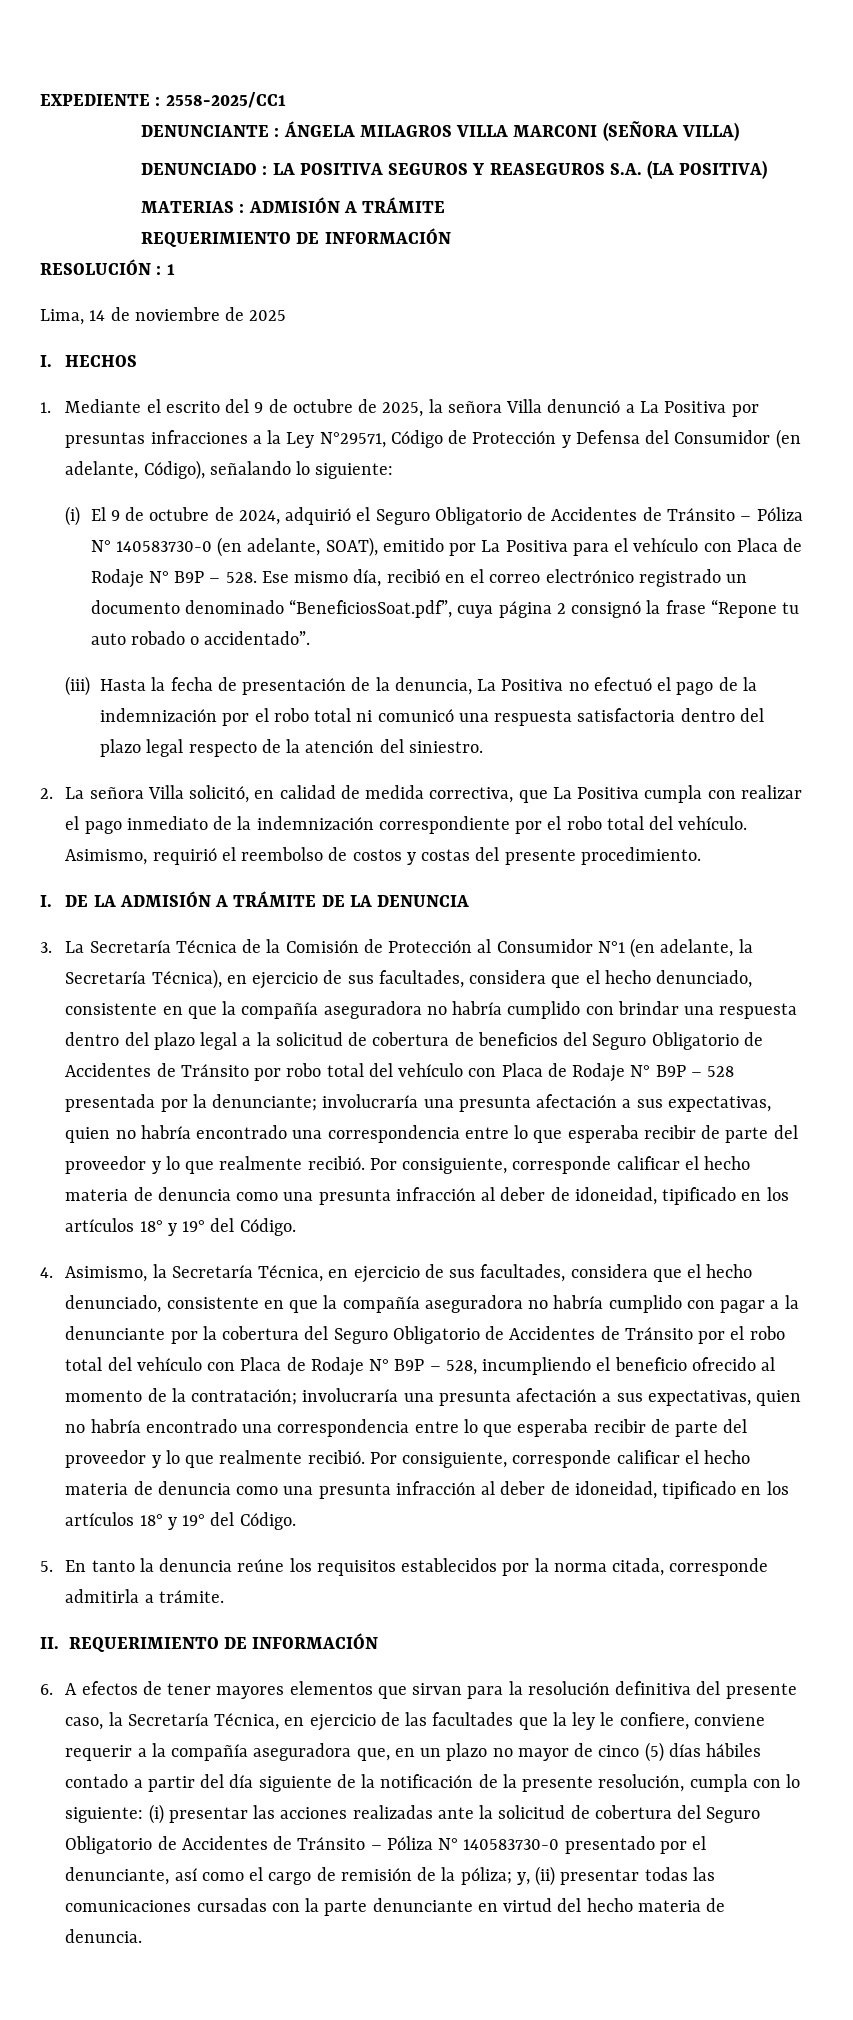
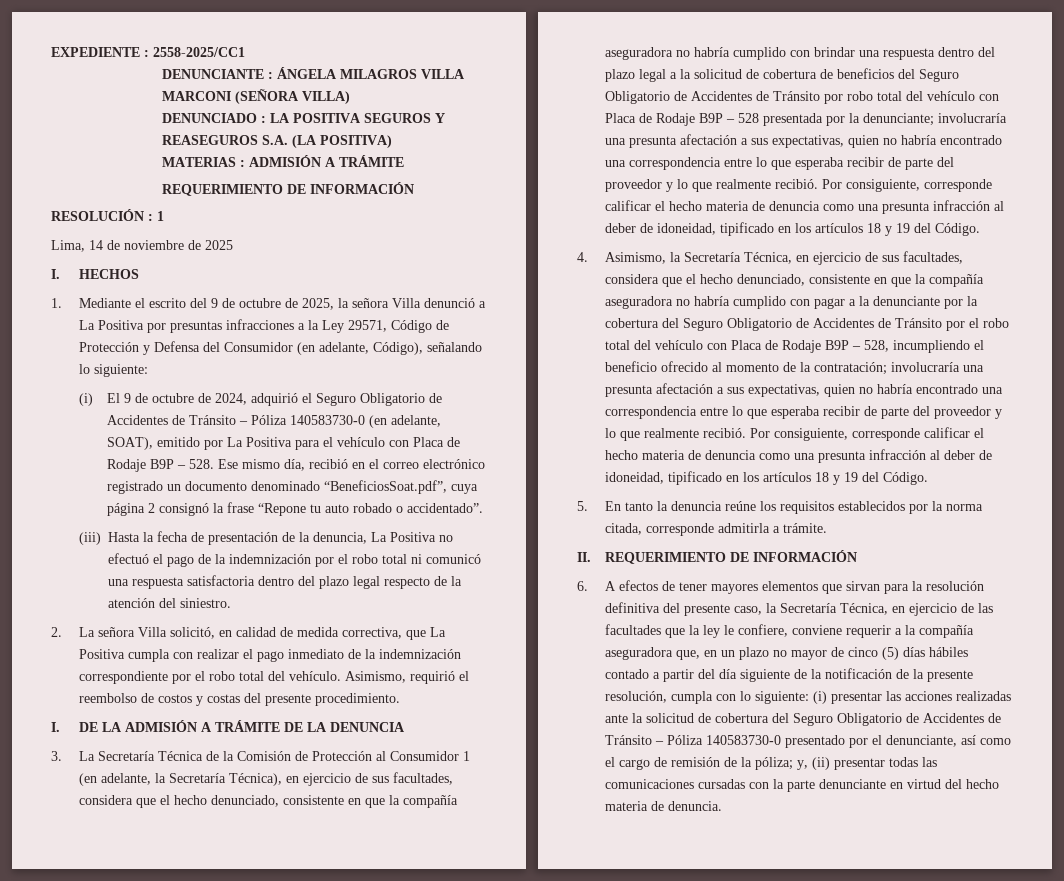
[319,432,386,448] N°29571, -> [347,320,387,332] 29571,
[90,540,111,552] N° -> (287, 420) none
[148,571,169,583] N° -> (146, 465) none
[597,941,625,953] N°1 -> [462,751,470,761] 1
[630,1065,651,1077] N° -> (695, 119) none
[139,1220,206,1236] 18° y 19° -> [866,223,910,236] 18 y 19
[369,1359,390,1371] N° -> (821, 346) none
[139,1514,206,1530] 18° y 19° -> [814,472,858,485] 18 y 19
[438,1838,459,1850] N° -> (703, 740) none

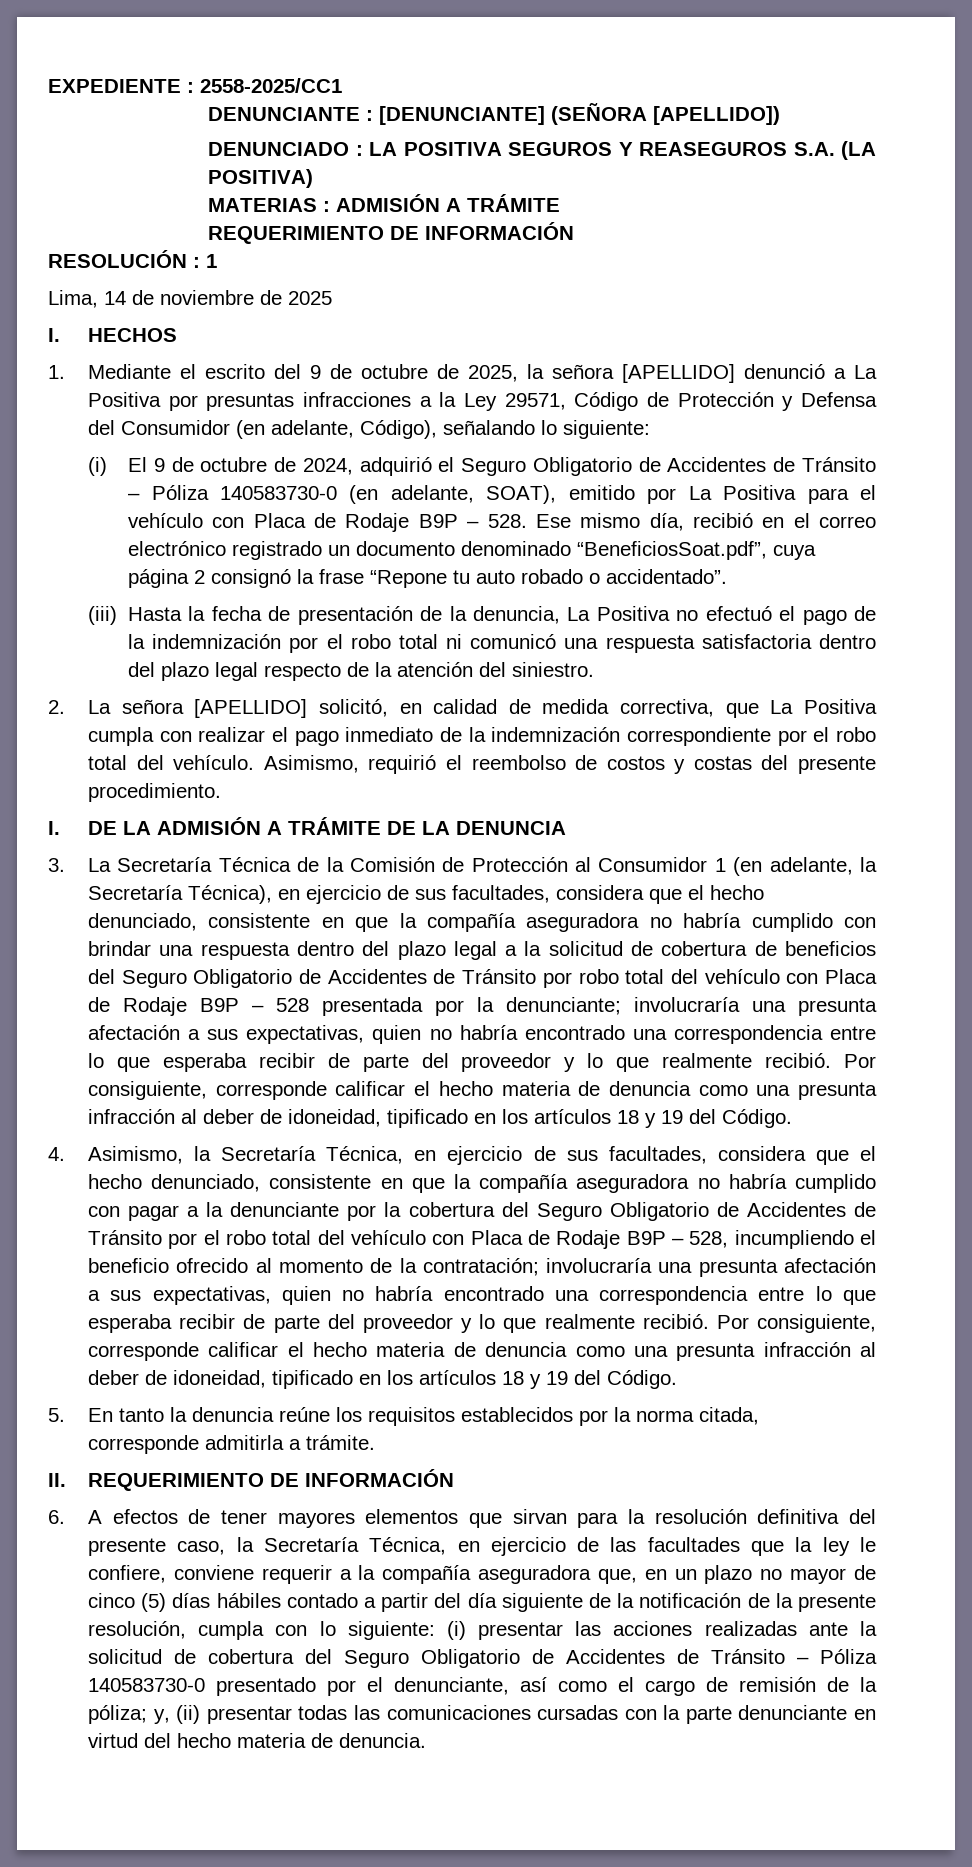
[277,67,466,79] [162,89,351,104] ÁNGELA MILAGROS VILLA MARCONI (SEÑORA VILLA) -> [379,103,781,125] [DENUNCIANTE] (SEÑORA [APELLIDO])
[391,298,421,308] Villa -> [622,364,736,383] [APELLIDO]
[137,627,167,637] Villa -> [194,699,308,718] [APELLIDO]

